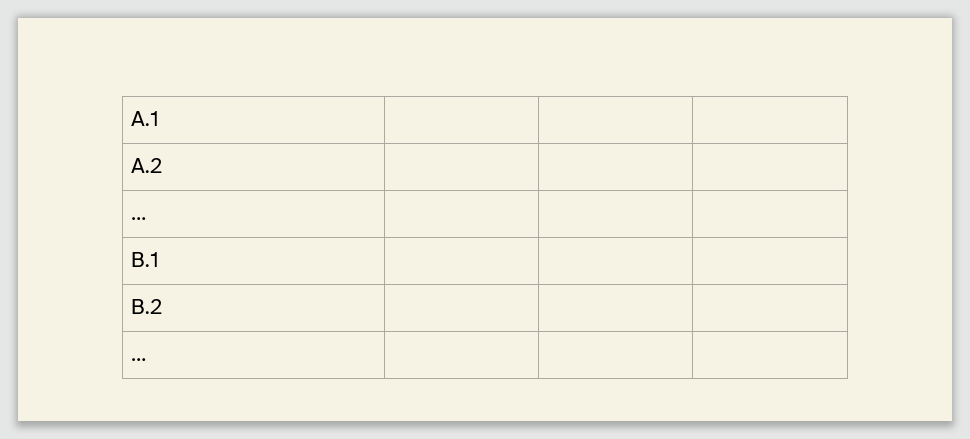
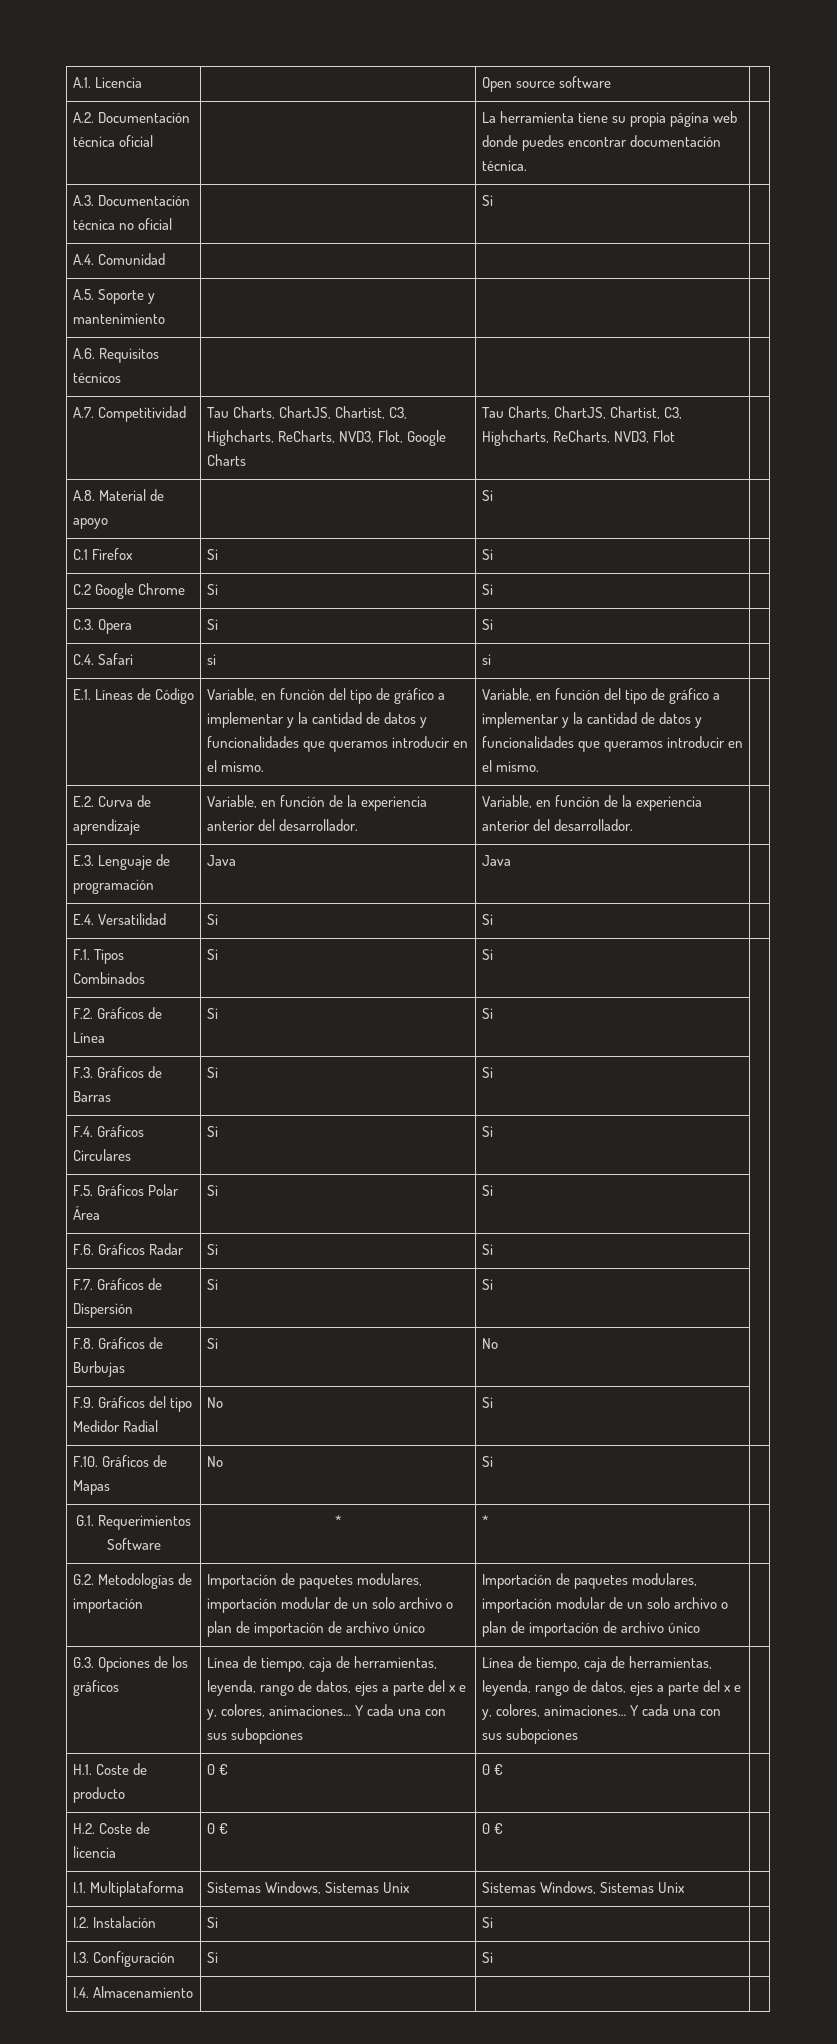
[131,111,160,126] [131,158,163,173] [131,217,147,220] [131,252,160,267] [131,299,163,314] [131,358,147,361] A.1 | | | // A.2 | | | // … | | | // B.1 | | | // B.2 | | | // … -> [72,77,142,88] [481,76,611,92] [72,112,190,123] [72,135,153,147] [481,111,737,127] [481,135,721,151] [481,160,527,171] [72,195,190,206] [72,218,172,230] [481,195,493,206] [72,253,165,265] [72,289,155,304] [72,313,165,324] [72,348,159,363] [72,372,121,383] [72,406,186,422] [206,406,407,419] [206,430,446,446] [206,454,246,466] [481,406,682,419] [481,430,675,446] [72,489,164,501] [72,518,108,529] [481,490,493,501] [72,548,133,560] [206,549,218,560] [481,549,493,560] [72,583,185,599] [206,584,218,595] [481,584,493,595] [72,619,132,634] [206,619,218,630] [481,619,493,630] [72,653,133,665] [206,654,216,665] [481,654,491,665] [72,688,194,704] [206,688,446,704] [206,712,427,728] [206,736,468,752] [206,760,264,772] [481,688,721,704] [481,712,702,728] [481,736,743,752] [481,760,539,772] [72,795,151,807] [72,819,140,835] [206,795,427,811] [206,819,358,831] [481,795,702,811] [481,819,633,831] [72,854,170,870] [72,879,154,894] [206,855,236,866] [481,855,511,866] [72,913,166,925] [206,914,218,925] [481,914,493,925] [72,949,124,964] [72,972,145,984] [206,949,218,960] [481,949,493,960] [72,1007,162,1019] [72,1032,105,1043] [206,1008,218,1019] [481,1008,493,1019] [72,1066,162,1078] [72,1091,111,1102] [206,1067,218,1078] [481,1067,493,1078] [72,1125,144,1137] [72,1149,131,1161] [206,1126,218,1137] [481,1126,493,1137] [72,1184,179,1196] [72,1206,100,1220] [206,1185,218,1196] [481,1185,493,1196] [72,1243,184,1255] [206,1244,218,1255] [481,1244,493,1255] [72,1278,162,1290] [72,1303,133,1318] [206,1279,218,1290] [481,1279,493,1290] [72,1337,163,1349] [72,1361,125,1377] [206,1338,218,1349] [481,1338,498,1349] [72,1396,192,1412] [72,1420,158,1432] [206,1397,223,1408] [481,1397,493,1408] [72,1455,167,1467] [72,1480,110,1495] [206,1456,223,1467] [481,1456,493,1467] [75,1515,192,1530] [106,1538,161,1550] [334,1515,342,1526] [481,1515,489,1526] [72,1573,192,1589] [72,1598,143,1613] [206,1573,422,1589] [206,1597,453,1613] [206,1621,425,1637] [481,1573,697,1589] [481,1597,728,1613] [481,1621,700,1637] [72,1656,188,1672] [72,1680,119,1696] [206,1656,437,1672] [206,1680,467,1696] [206,1704,446,1720] [206,1728,303,1744] [481,1656,712,1672] [481,1680,742,1696] [481,1704,721,1720] [481,1728,578,1744] [72,1763,147,1775] [72,1787,125,1803] [206,1764,228,1775] [481,1764,503,1775] [72,1822,150,1834] [72,1846,116,1858] [206,1823,228,1834] [481,1823,503,1834] [72,1881,184,1897] [206,1881,410,1894] [481,1881,685,1894] [72,1916,156,1928] [206,1917,218,1928] [481,1917,493,1928] [72,1951,175,1967] [206,1952,218,1963] [481,1952,493,1963] [72,1986,193,1998] A.1. Licencia | | Open source software | // A.2. Documentación técnica oficial | | La herramienta tiene su propia página web donde puedes encontrar documentación técnica. | // A.3. Documentación técnica no oficial | | Si | // A.4. Comunidad | | | // A.5. Soporte y mantenimiento | | | // A.6. Requisitos técnicos | | | // A.7. Competitividad | Tau Charts, ChartJS, Chartist, C3, Highcharts, ReCharts, NVD3, Flot, Google Charts | Tau Charts, ChartJS, Chartist, C3, Highcharts, ReCharts, NVD3, Flot | // A.8. Material de apoyo | | Si | // C.1 Firefox | Si | Si | // C.2 Google Chrome | Si | Si | // C.3. Opera | Si | Si | // C.4. Safari | si | si | // E.1. Líneas de Código | Variable, en función del tipo de gráfico a implementar y la cantidad de datos y funcionalidades que queramos introducir en el mismo. | Variable, en función del tipo de gráfico a implementar y la cantidad de datos y funcionalidades que queramos introducir en el mismo. | // E.2. Curva de aprendizaje | Variable, en función de la experiencia anterior del desarrollador. | Variable, en función de la experiencia anterior del desarrollador. | // E.3. Lenguaje de programación | Java | Java | // E.4. Versatilidad | Si | Si | // F.1. Tipos Combinados | Si | Si | // F.2. Gráficos de Línea | Si | Si | // F.3. Gráficos de Barras | Si | Si | // F.4. Gráficos Circulares | Si | Si | // F.5. Gráficos Polar Área | Si | Si | // F.6. Gráficos Radar | Si | Si | // F.7. Gráficos de Dispersión | Si | Si | // F.8. Gráficos de Burbujas | Si | No | // F.9. Gráficos del tipo Medidor Radial | No | Si | // F.10. Gráficos de Mapas | No | Si | // G.1. Requerimientos Software | * | * | // G.2. Metodologías de importación | Importación de paquetes modulares, importación modular de un solo archivo o plan de importación de archivo único | Importación de paquetes modulares, importación modular de un solo archivo o plan de importación de archivo único | // G.3. Opciones de los gráficos | Línea de tiempo, caja de herramientas, leyenda, rango de datos, ejes a parte del x e y, colores, animaciones… Y cada una con sus subopciones | Línea de tiempo, caja de herramientas, leyenda, rango de datos, ejes a parte del x e y, colores, animaciones… Y cada una con sus subopciones | // H.1. Coste de producto | 0 € | 0 € | // H.2. Coste de licencia | 0 € | 0 € | // I.1. Multiplataforma | Sistemas Windows, Sistemas Unix | Sistemas Windows, Sistemas Unix | // I.2. Instalación | Si | Si | // I.3. Configuración | Si | Si | // I.4. Almacenamiento

